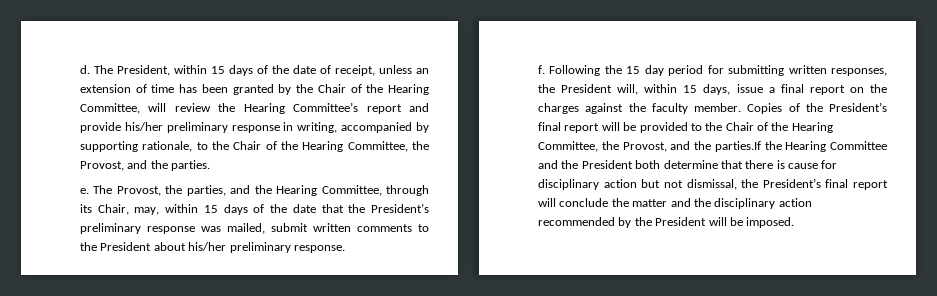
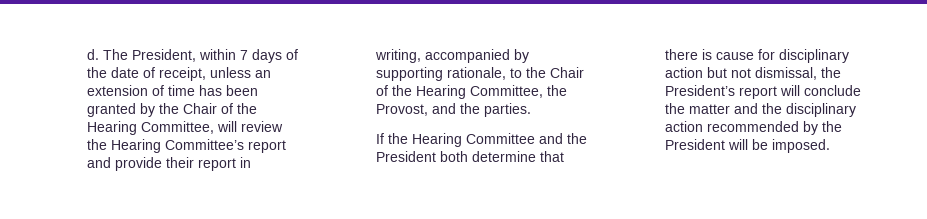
[211,66,226,74] 15 -> [240,50,249,60] 7
[124,122,280,133] his/her preliminary response -> [166,157,237,171] their report
[80,185,429,196] [80,203,430,215] [80,223,430,234] [80,242,345,253] [538,65,887,76] [538,84,887,95] [538,102,887,114] [538,122,833,133] [538,141,761,152] e. The Provost, the parties, and the Hearing Committee, through its Chair, may, within 15 days of the date that the President’s preliminary response was mailed, submit written comments to the President about his/her preliminary response. // f. Following the 15 day period for submitting written responses, the President will, within 15 days, issue a final report on the charges against the faculty member. Copies of the President’s final report will be provided to the Chair of the Hearing Committee, the Provost, and the parties.If -> [376,133,385,144] If
[825,179,849,188] final -> (736, 90) none

